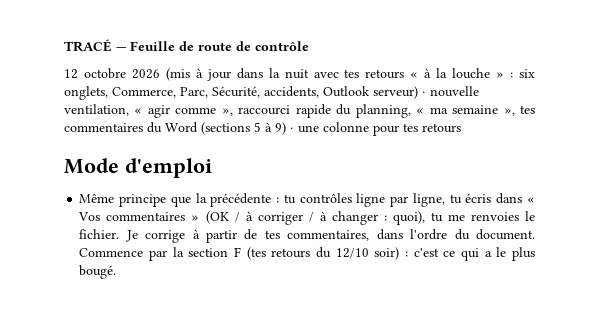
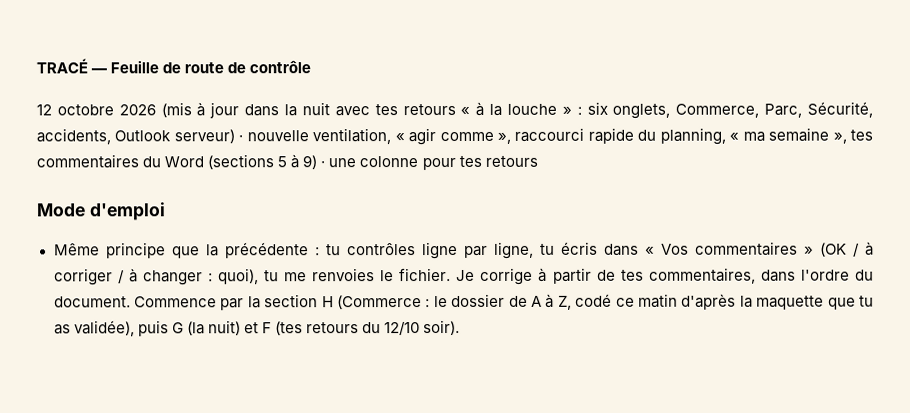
(229, 252) none -> [321,293,875,310] [53,320,259,337] H (Commerce : le dossier de A à Z, codé ce matin d'après la maquette que tu as validée), puis G (la nuit) et
[374,247,536,261] [79,265,117,279] soir) : c'est ce qui a le plus bougé. -> [423,319,461,336] soir).

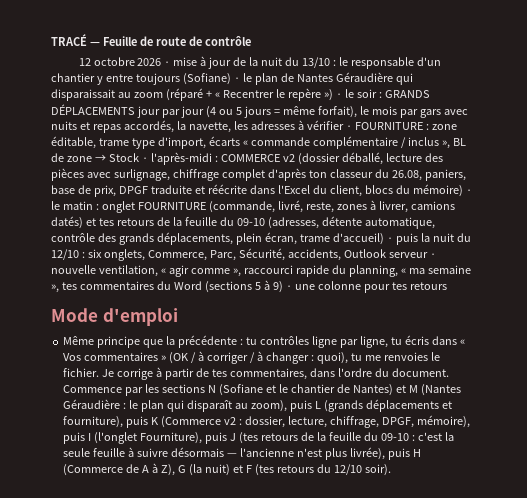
[160,102,192,118] (mis -> [164,57,198,66] · mise
[244,101,572,117] dans la nuit avec tes retours « à la louche » -> [233,57,442,69] [51,72,413,85] [51,88,430,101] [51,104,468,118] [51,120,457,133] [51,136,466,149] [51,152,443,165] [51,168,466,181] [51,184,472,197] [51,200,455,213] [51,216,435,229] [51,232,471,245] [51,249,79,260] de la nuit du 13/10 : le responsable d'un chantier y entre toujours (Sofiane) · le plan de Nantes Géraudière qui disparaissait au zoom (réparé + « Recentrer le repère ») · le soir : GRANDS DÉPLACEMENTS jour par jour (4 ou 5 jours = même forfait), le mois par gars avec nuits et repas accordés, la navette, les adresses à vérifier · FOURNITURE : zone éditable, trame type d'import, écarts « commande complémentaire / inclus », BL de zone → Stock · l'après-midi : COMMERCE v2 (dossier déballé, lecture des pièces avec surlignage, chiffrage complet d'après ton classeur du 26.08, paniers, base de prix, DPGF traduite et réécrite dans l'Excel du client, blocs du mémoire) · le matin : onglet FOURNITURE (commande, livré, reste, zones à livrer, camions datés) et tes retours de la feuille du 09-10 (adresses, détente automatique, contrôle des grands déplacements, plein écran, trame d'accueil) · puis la nuit du 12/10
[173,129,235,144] serveur) -> [388,252,428,258] serveur
[247,293,875,310] [53,320,169,337] la section H (Commerce : le dossier de A à Z, codé ce matin d'après la maquette que tu as validée), puis -> [145,384,461,396] [63,399,452,412] [63,415,470,428] [63,432,454,444] [63,447,421,460] [63,463,175,476] les sections N (Sofiane et le chantier de Nantes) et M (Nantes Géraudière : le plan qui disparaît au zoom), puis L (grands déplacements et fourniture), puis K (Commerce v2 : dossier, lecture, chiffrage, DPGF, mémoire), puis I (l'onglet Fourniture), puis J (tes retours de la feuille du 09-10 : c'est la seule feuille à suivre désormais — l'ancienne n'est plus livrée), puis H (Commerce de A à Z),

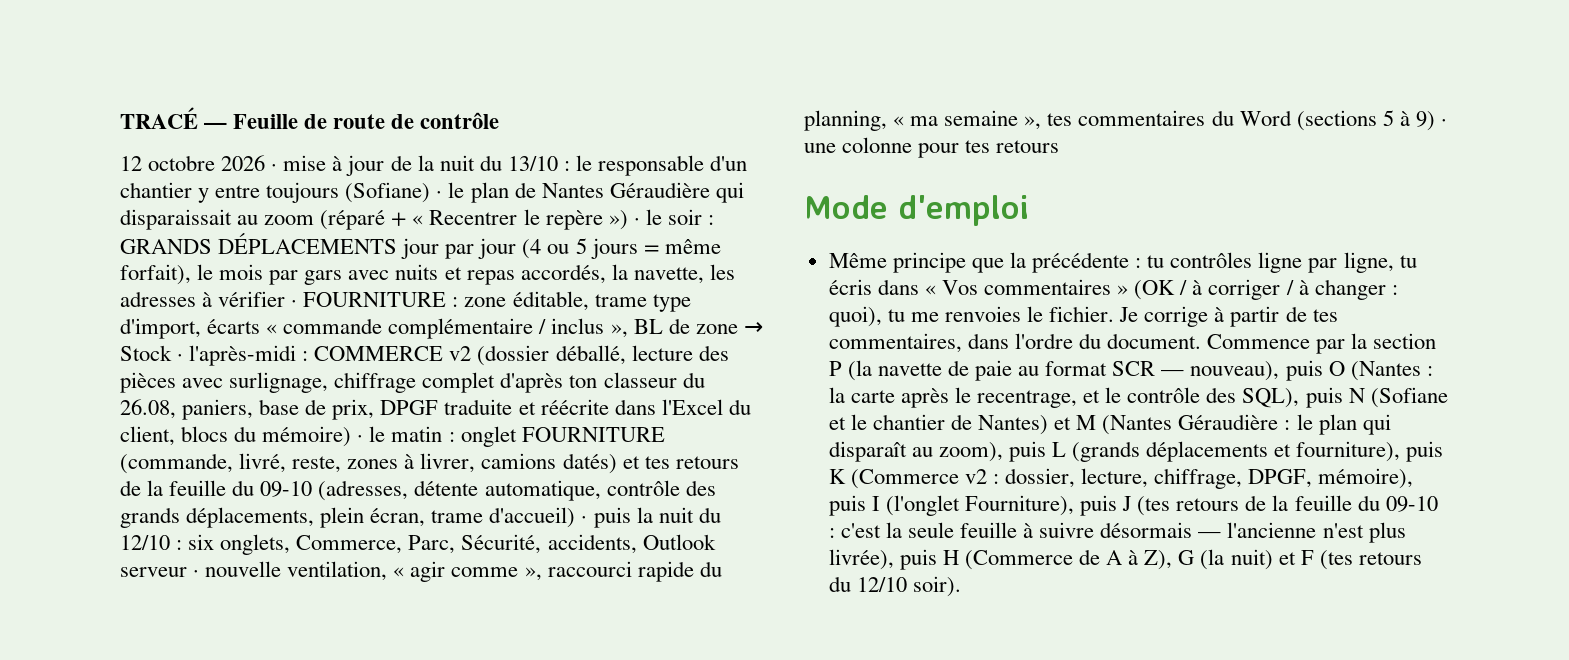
[145,384,206,393] les sections -> [1351,333,1437,349] [828,360,1433,381] [828,387,1343,408] la section P (la navette de paie au format SCR — nouveau), puis O (Nantes : la carte après le recentrage, et le contrôle des SQL), puis

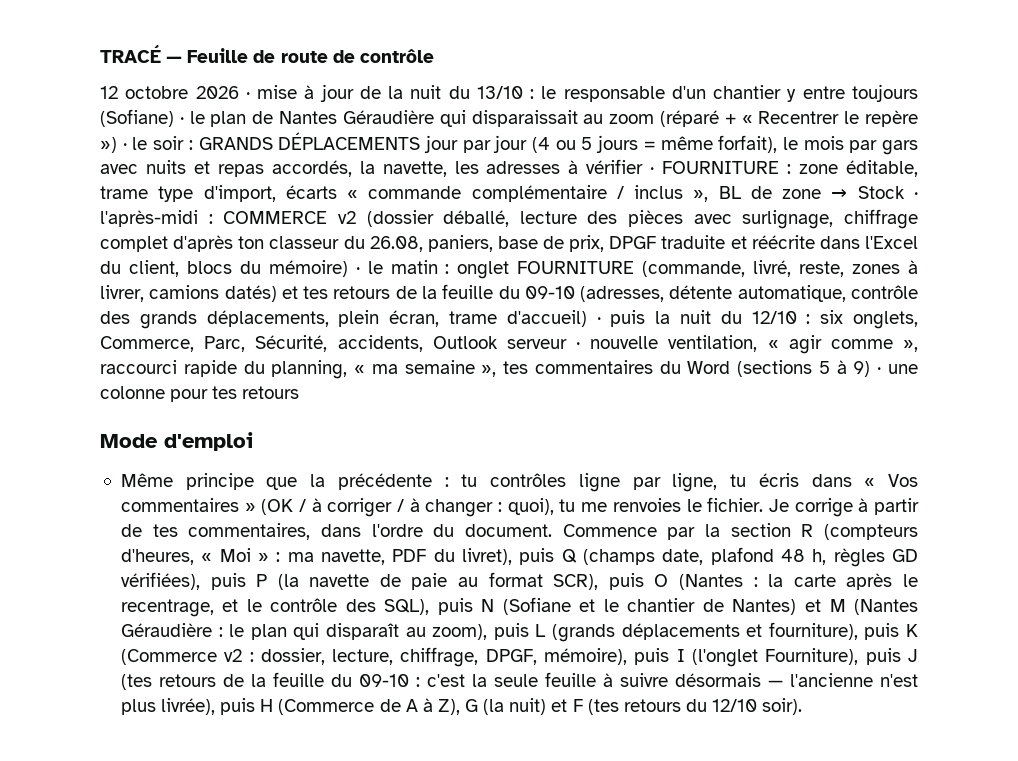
(1437, 341) none -> [801,524,918,540] [120,547,918,567] [120,572,246,590] R (compteurs d'heures, « Moi » : ma navette, PDF du livret), puis Q (champs date, plafond 48 h, règles GD vérifiées), puis
[1112,361,1280,381] SCR — nouveau), -> [553,574,599,590] SCR),

